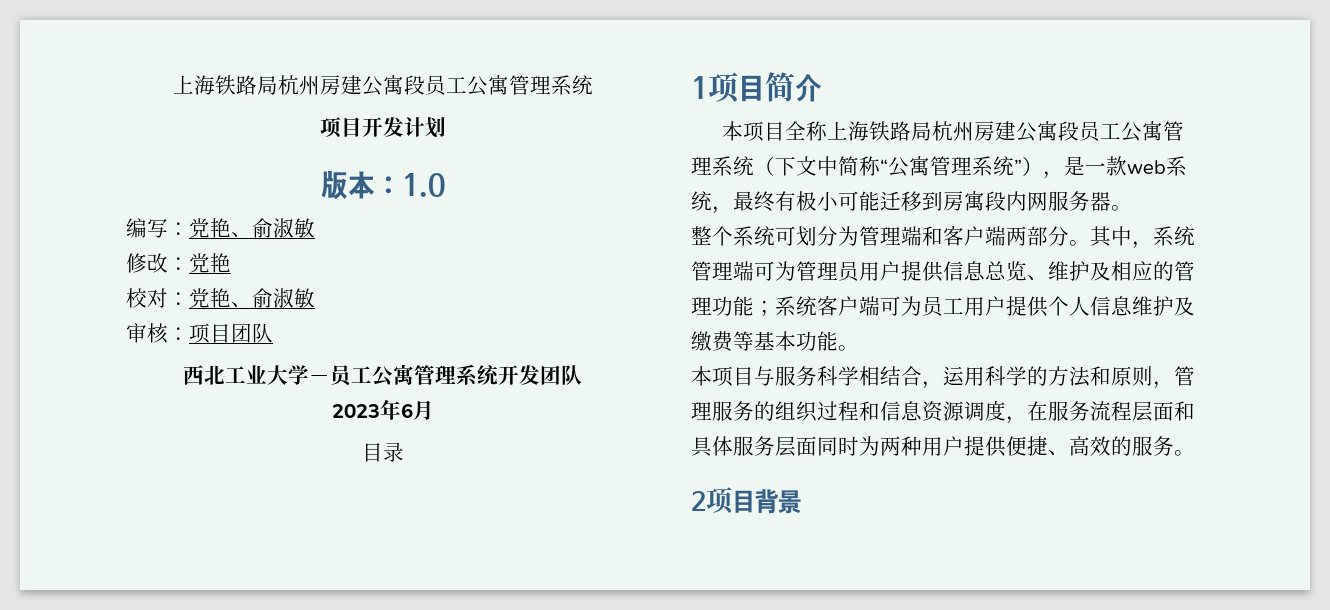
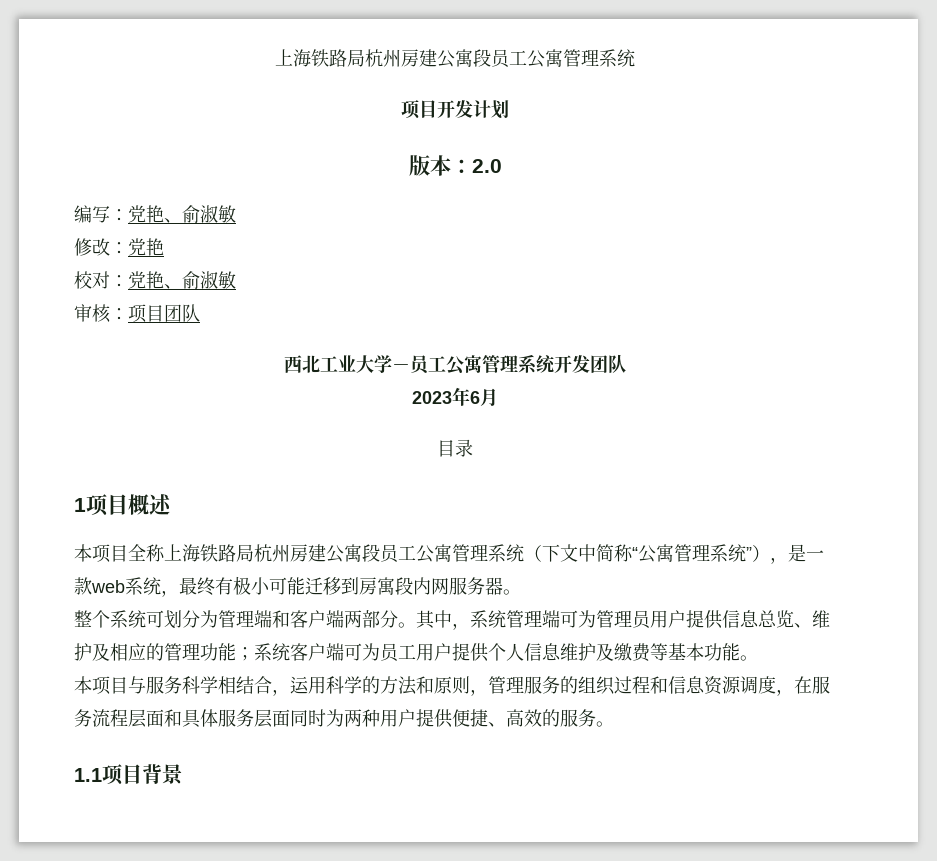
[401,173,445,197] 1.0 -> [471,159,502,173] 2.0
[765,72,822,102] 简介 -> [128,494,172,515] 概述
[691,491,706,511] 2 -> [74,768,102,782] 1.1

